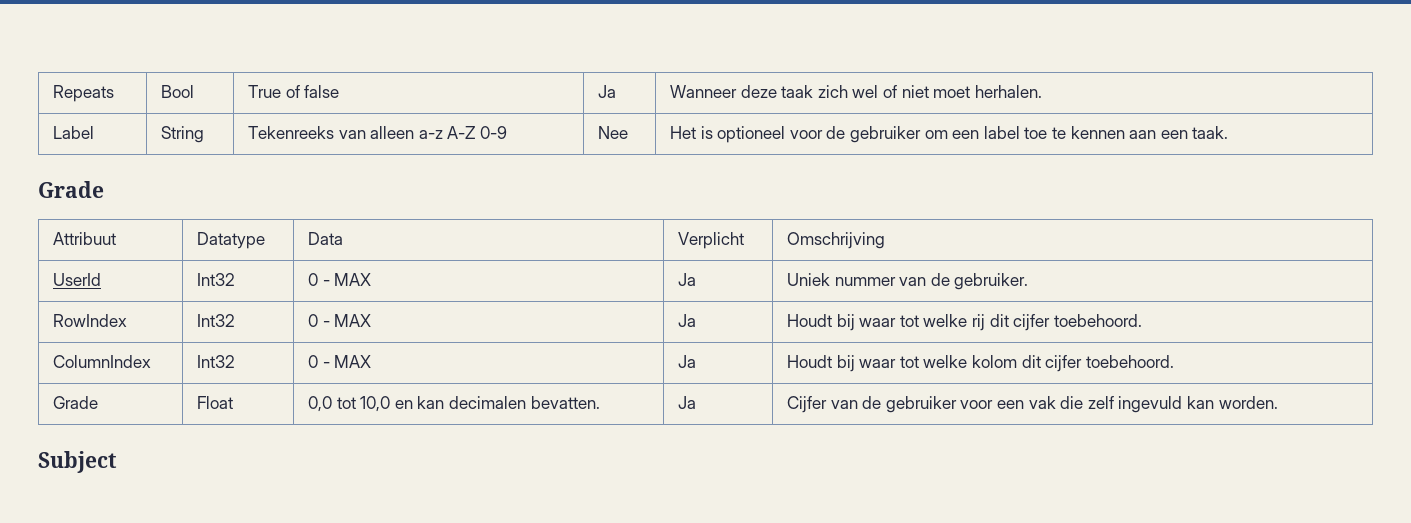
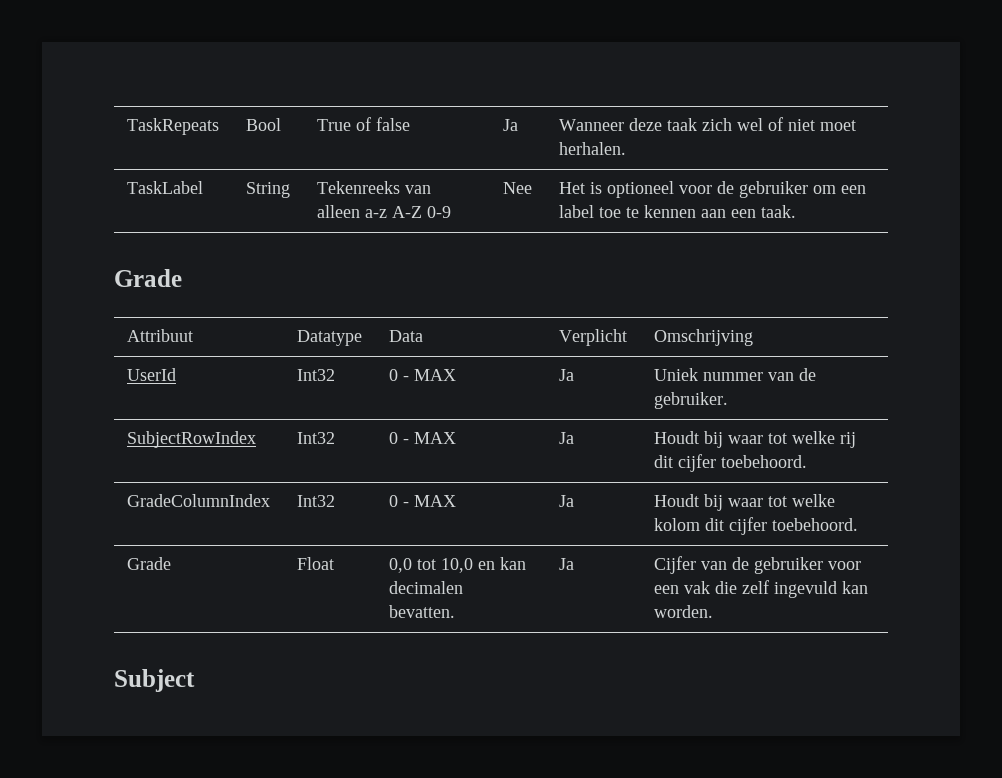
[53,85,115,102] Repeats -> [127,118,220,135] TaskRepeats
[53,126,95,139] Label -> [127,181,204,194] TaskLabel
[53,314,128,327] RowIndex -> [127,431,257,448] SubjectRowIndex
[53,355,152,368] ColumnIndex -> [127,494,271,507] GradeColumnIndex

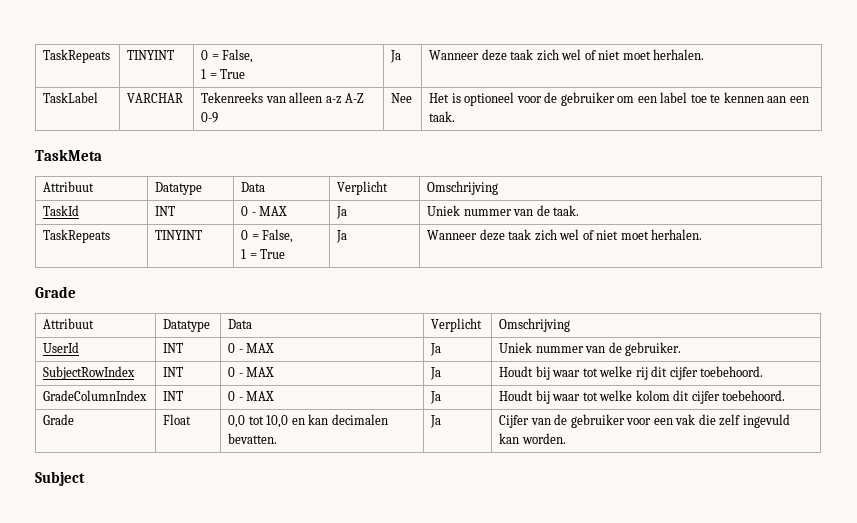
[127,118,220,135] [246,118,282,131] [317,117,411,131] TaskRepeats | Bool | True of false -> [43,49,111,63] [127,50,175,60] [201,49,254,63] [201,69,246,79] TaskRepeats | TINYINT | 0 = False, // 1 = True
[246,182,291,198] String -> [127,93,184,103] VARCHAR
(797, 211) none -> [35,149,102,161] [43,181,95,192] [155,182,203,195] [241,182,266,192] [337,181,389,195] [427,181,499,195] [43,205,80,216] [155,206,176,216] [241,206,288,216] [336,206,348,219] [427,205,580,216] [43,229,111,243] [155,230,203,240] [241,229,294,243] [241,249,286,259] [336,230,348,243] [427,229,703,241] // TaskMeta // Attribuut | Datatype | Data | Verplicht | Omschrijving // TaskId | INT | 0 - MAX | Ja | Uniek nummer van de taak. // TaskRepeats | TINYINT | 0 = False, // 1 = True | Ja | Wanneer deze taak zich wel of niet moet herhalen.
[297,369,336,381] Int32 -> [163,343,184,353] INT
[297,432,336,444] Int32 -> [163,367,184,377] INT
[297,495,336,507] Int32 -> [163,391,184,401] INT

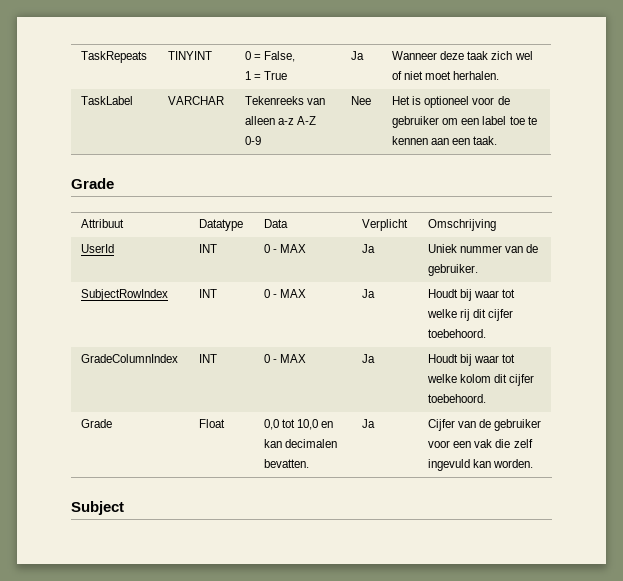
[35,149,102,161] [43,181,95,192] [155,182,203,195] [241,182,266,192] [337,181,389,195] [427,181,499,195] [43,205,80,216] [155,206,176,216] [241,206,288,216] [336,206,348,219] [427,205,580,216] [43,229,111,243] [155,230,203,240] [241,229,294,243] [241,249,286,259] [336,230,348,243] [427,229,703,241] // TaskMeta // Attribuut | Datatype | Data | Verplicht | Omschrijving // TaskId | INT | 0 - MAX | Ja | Uniek nummer van de taak. // TaskRepeats | TINYINT | 0 = False, // 1 = True | Ja | Wanneer deze taak zich wel of niet moet herhalen. -> (498, 140) none

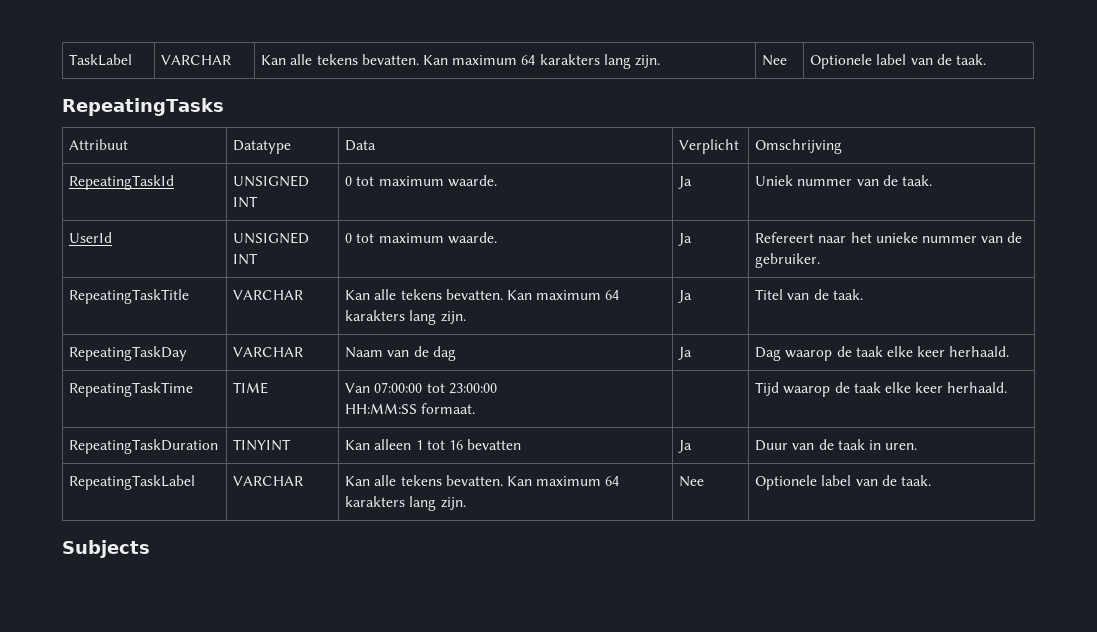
[81,51,148,63] [168,51,213,60] [245,51,296,62] [245,71,288,80] [351,51,365,60] [392,51,533,60] [392,71,500,80] [81,96,134,105] [168,96,225,105] [245,96,326,105] [245,116,317,125] [245,136,262,145] [351,96,372,105] [392,96,510,108] [392,116,537,128] [392,136,498,145] [71,178,114,189] TaskRepeats | TINYINT | 0 = False, // 1 = True | Ja | Wanneer deze taak zich wel of niet moet herhalen. // TaskLabel | VARCHAR | Tekenreeks van alleen a-z A-Z 0-9 | Nee | Het is optioneel voor de gebruiker om een label toe te kennen aan een taak. // Grade -> [69,54,133,66] [161,55,232,65] [261,54,660,69] [762,55,788,66] [810,54,986,69] [62,98,224,116] TaskLabel | VARCHAR | Kan alle tekens bevatten. Kan maximum 64 karakters lang zijn. | Nee | Optionele label van de taak. // RepeatingTasks
[81,244,115,253] [199,244,218,253] [264,244,307,253] UserId | INT | 0 - MAX -> [69,175,175,190] [233,175,310,187] [233,196,259,208] [345,175,497,187] RepeatingTaskId | UNSIGNED INT | 0 tot maximum waarde.
[428,264,479,276] [81,289,169,301] [199,289,218,298] [264,289,307,298] [362,289,376,298] [428,289,516,301] [427,309,514,321] [428,329,487,338] [81,354,179,363] [199,354,218,363] [264,354,307,363] [362,354,376,363] [428,354,516,366] [427,374,535,386] [428,394,487,403] [81,419,113,428] [199,419,226,428] [264,419,334,430] [264,439,338,448] [264,459,310,468] [362,419,376,428] [428,419,542,431] [428,439,533,448] [428,459,534,471] [71,501,124,515] gebruiker. // SubjectRowIndex | INT | 0 - MAX | Ja | Houdt bij waar tot welke rij dit cijfer toebehoord. // GradeColumnIndex | INT | 0 - MAX | Ja | Houdt bij waar tot welke kolom dit cijfer toebehoord. // Grade | Float | 0,0 tot 10,0 en kan decimalen bevatten. | Ja | Cijfer van de gebruiker voor een vak die zelf ingevuld kan worden. // Subject -> [901,175,932,186] [69,232,113,243] [233,232,310,244] [233,253,259,265] [345,232,497,244] [678,233,693,246] [755,232,1023,243] [755,253,821,268] [69,289,190,304] [233,290,304,300] [345,289,620,300] [345,310,466,325] [678,290,693,303] [755,289,863,300] [69,346,188,361] [233,347,304,357] [345,346,456,361] [678,347,693,360] [755,346,1010,361] [69,382,194,397] [233,382,269,394] [345,382,497,394] [345,403,476,414] [755,382,1008,397] [69,439,219,454] [233,439,292,451] [345,439,522,450] [678,440,693,453] [755,439,918,451] [69,475,196,490] [233,476,304,486] [345,475,620,486] [345,496,466,511] [679,476,705,487] [755,475,931,490] [62,540,150,558] taak. // UserId | UNSIGNED INT | 0 tot maximum waarde. | Ja | Refereert naar het unieke nummer van de gebruiker. // RepeatingTaskTitle | VARCHAR | Kan alle tekens bevatten. Kan maximum 64 karakters lang zijn. | Ja | Titel van de taak. // RepeatingTaskDay | VARCHAR | Naam van de dag | Ja | Dag waarop de taak elke keer herhaald. // RepeatingTaskTime | TIME | Van 07:00:00 tot 23:00:00 // HH:MM:SS formaat. | | Tijd waarop de taak elke keer herhaald. // RepeatingTaskDuration | TINYINT | Kan alleen 1 tot 16 bevatten | Ja | Duur van de taak in uren. // RepeatingTaskLabel | VARCHAR | Kan alle tekens bevatten. Kan maximum 64 karakters lang zijn. | Nee | Optionele label van de taak. // Subjects

